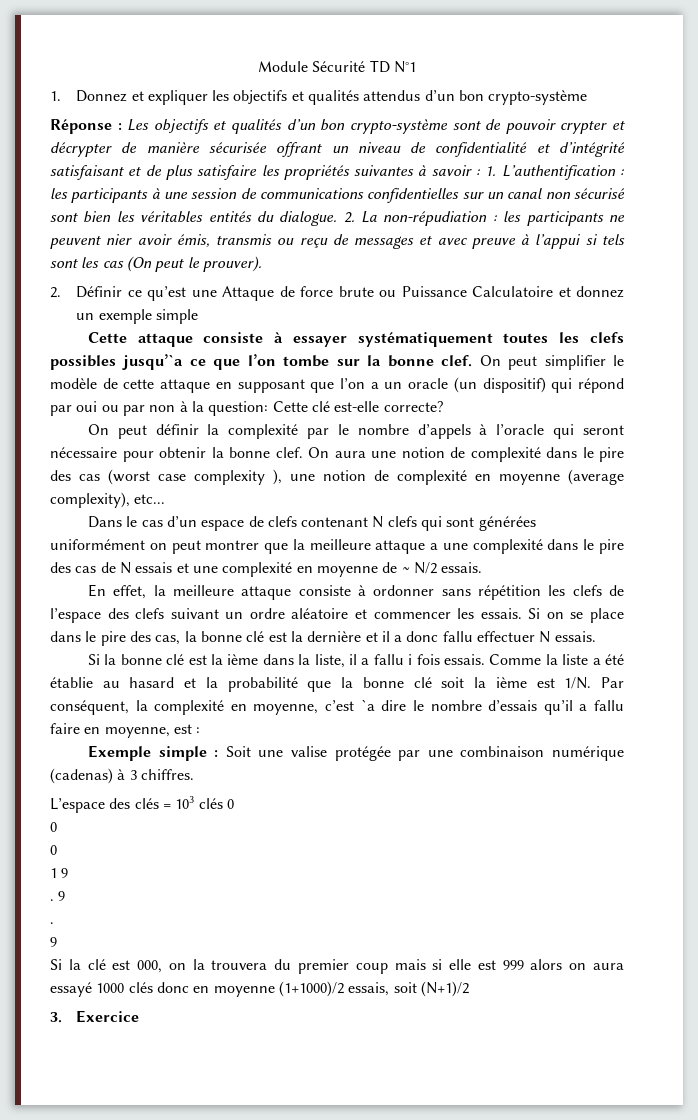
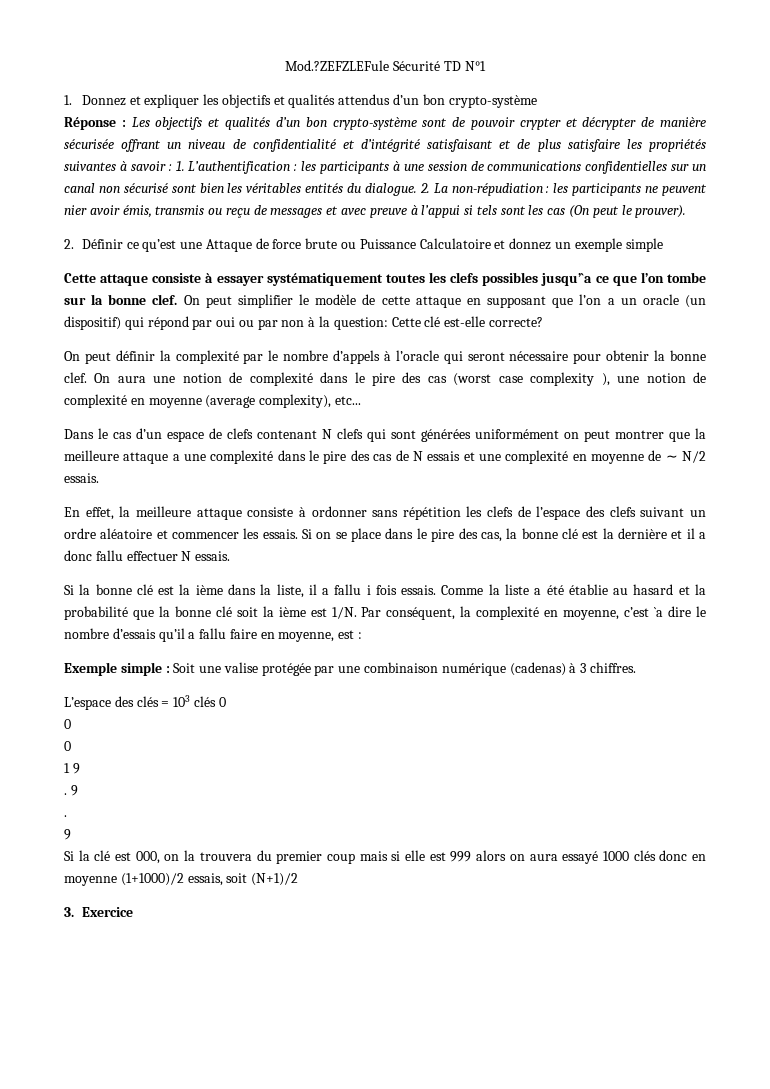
[258,61,309,72] Module -> [285,60,390,71] Mod.?ZEFZLEFule

